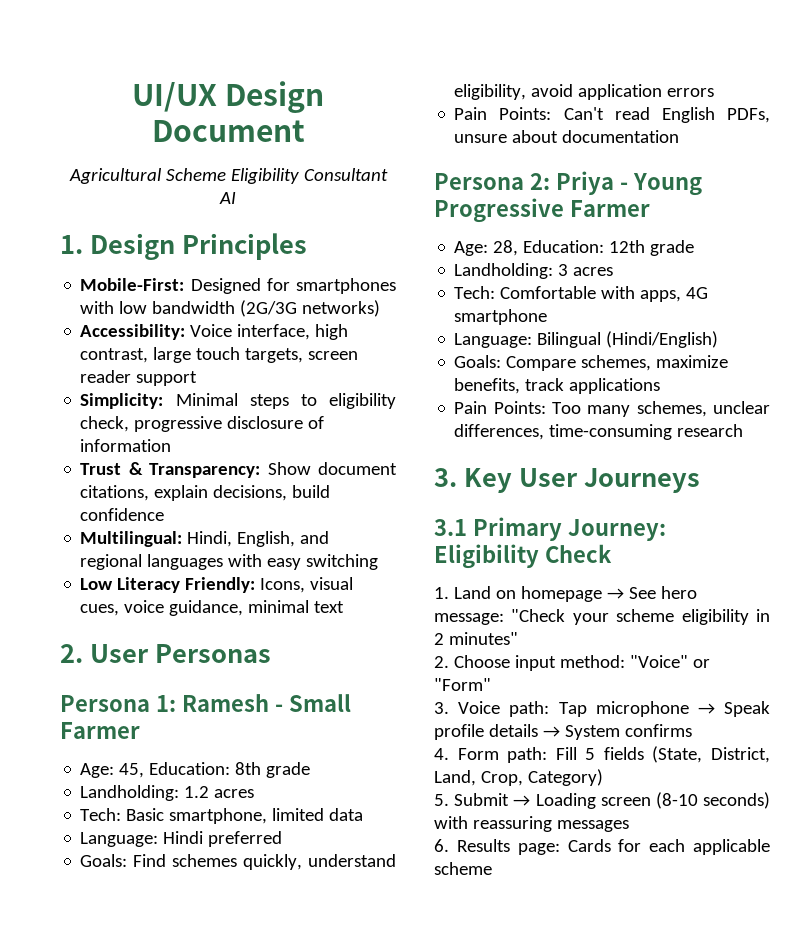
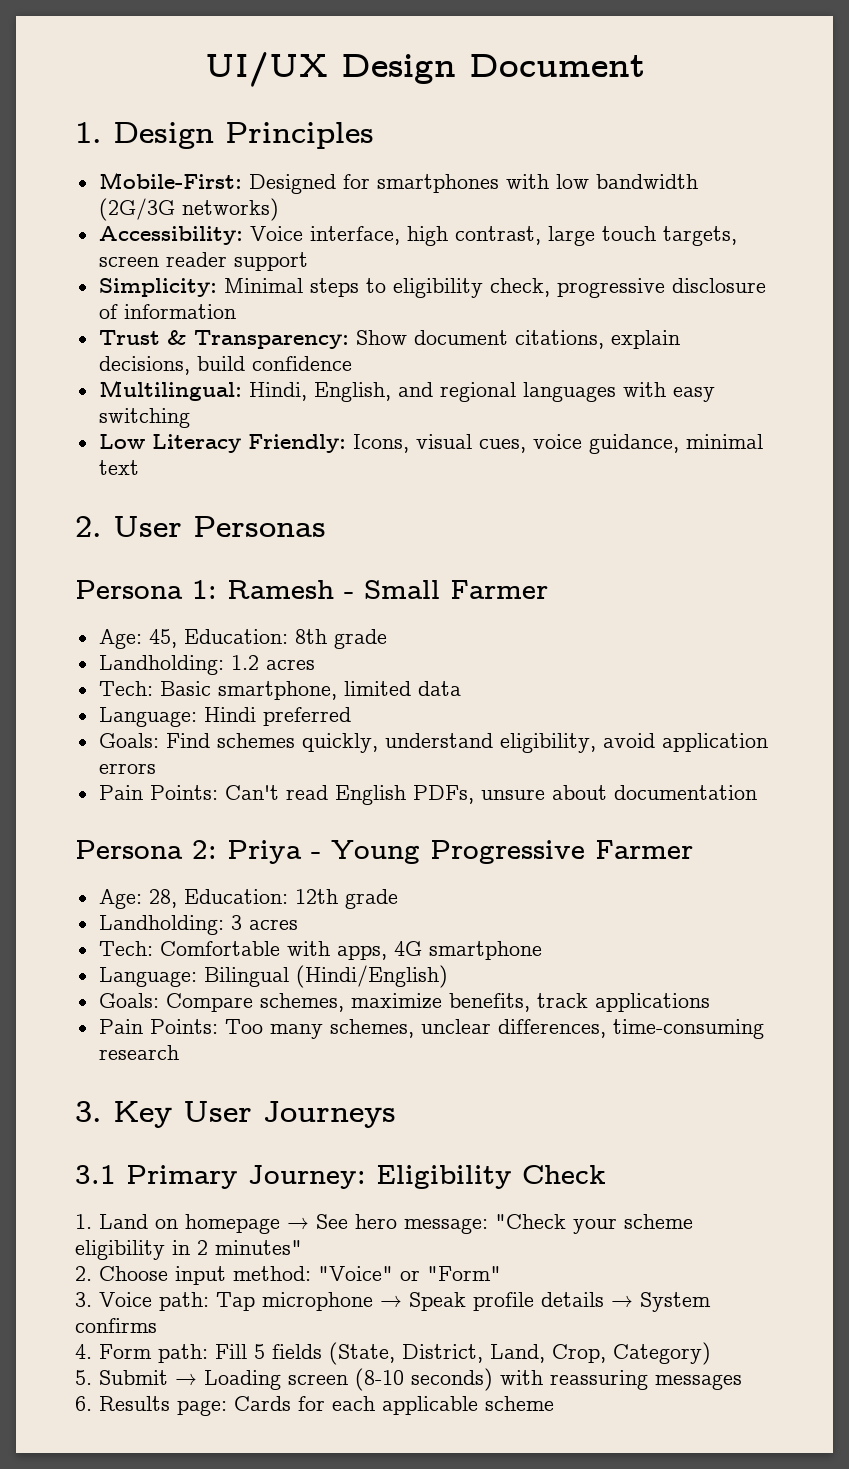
[68,168,388,184] [219,192,236,204] // Agricultural Scheme Eligibility Consultant AI -> (645, 65) none

